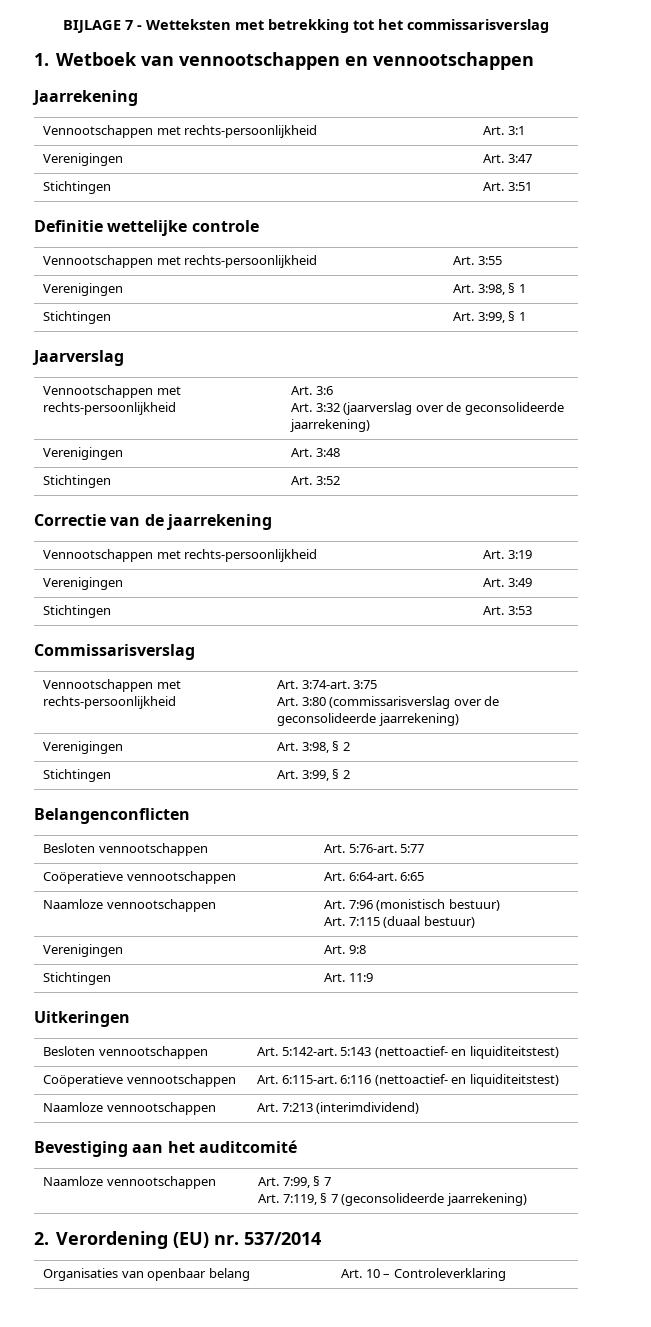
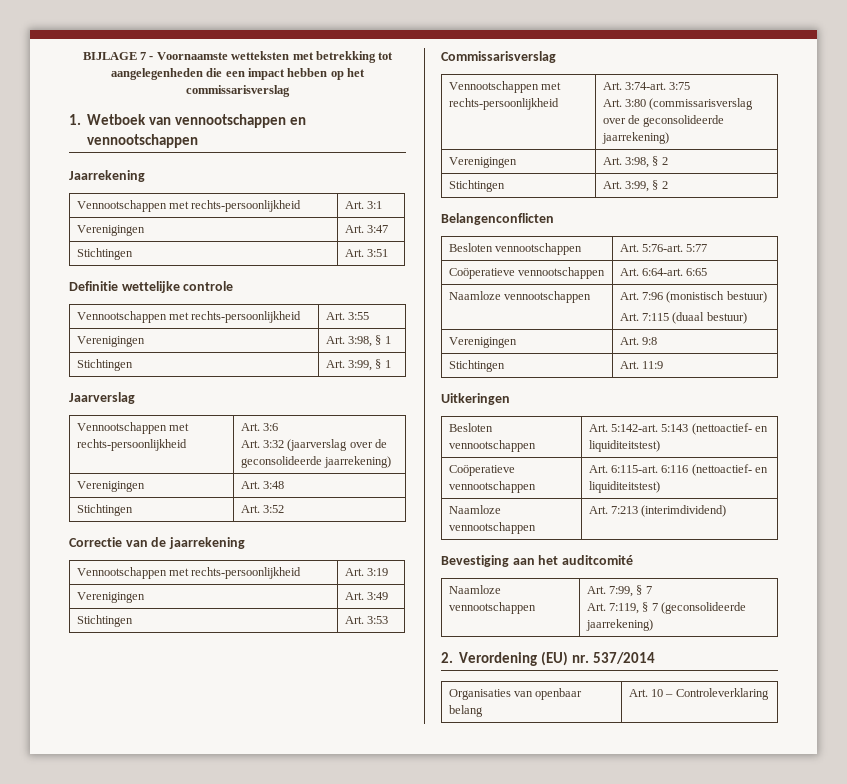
[146,19,231,30] Wetteksten -> [156,51,290,60] Voornaamste wetteksten
(374, 25) none -> [110,68,344,80] aangelegenheden die een impact hebben op

